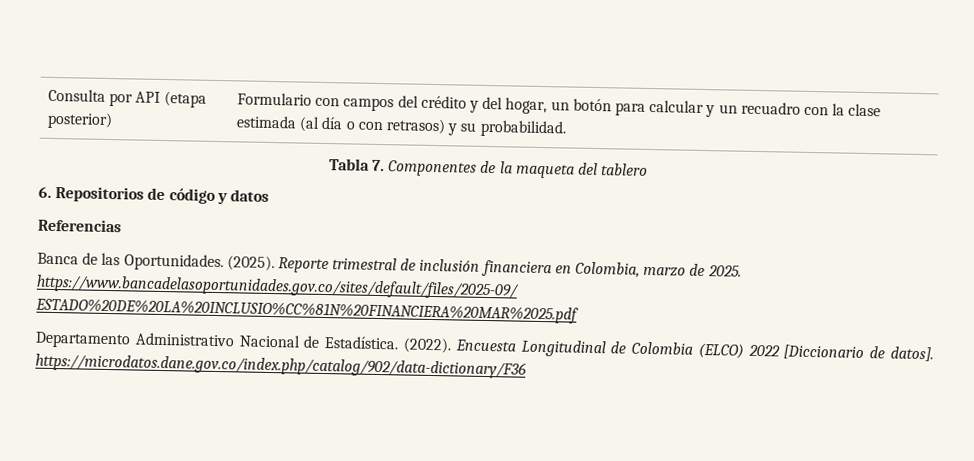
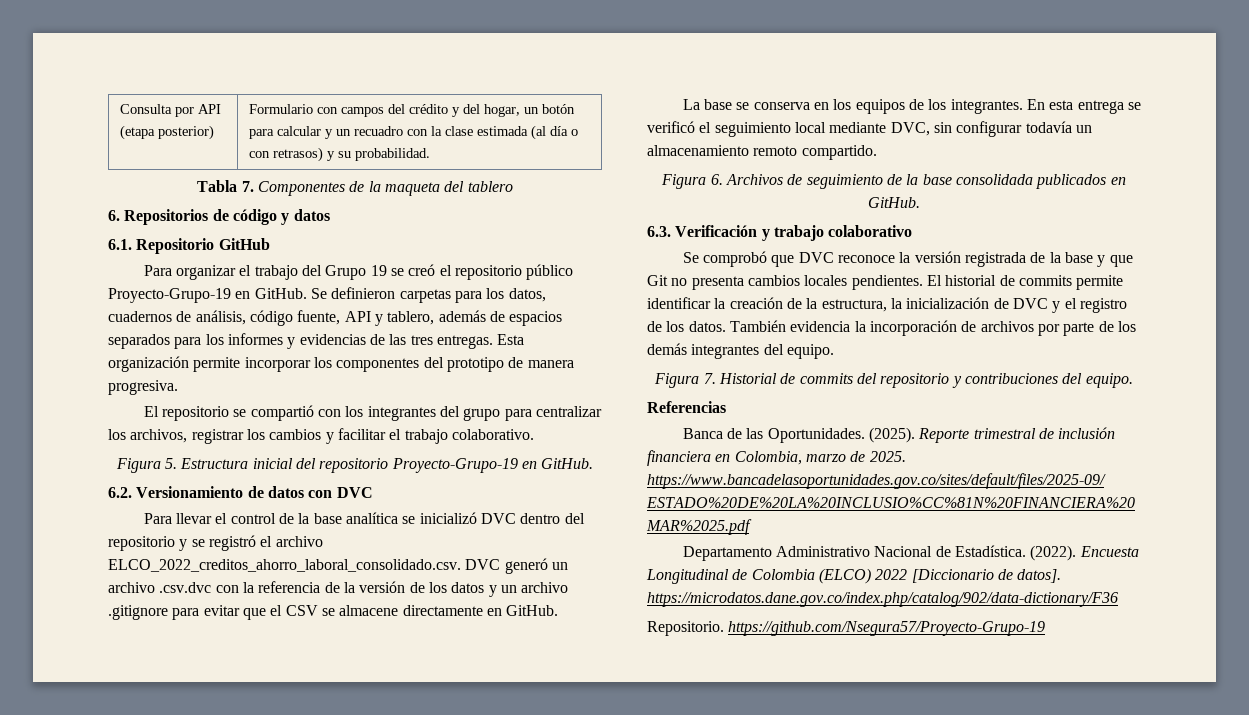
(269, 195) none -> [108,238,270,254] [143,264,574,280] [108,287,546,303] [108,310,563,326] [108,333,525,349] [108,356,574,372] [108,380,178,395] [143,405,602,421] [108,428,534,444] [115,458,594,473] [108,486,373,498] [143,512,585,524] [108,535,323,551] [108,558,568,574] [108,581,569,597] [108,605,559,620] [682,99,1141,114] [647,121,1092,137] [647,145,877,160] [661,174,1126,189] [868,197,920,208] [647,225,913,241] [682,251,1133,267] [647,275,1124,290] [647,297,1127,313] [647,320,1136,336] [647,343,834,359] [654,373,1133,388] // 6.1. Repositorio GitHub // Para organizar el trabajo del Grupo 19 se creó el repositorio público Proyecto-Grupo-19 en GitHub. Se definieron carpetas para los datos, cuadernos de análisis, código fuente, API y tablero, además de espacios separados para los informes y evidencias de las tres entregas. Esta organización permite incorporar los componentes del prototipo de manera progresiva. // El repositorio se compartió con los integrantes del grupo para centralizar los archivos, registrar los cambios y facilitar el trabajo colaborativo. // Figura 5. Estructura inicial del repositorio Proyecto-Grupo-19 en GitHub. // 6.2. Versionamiento de datos con DVC // Para llevar el control de la base analítica se inicializó DVC dentro del repositorio y se registró el archivo ELCO_2022_creditos_ahorro_laboral_consolidado.csv. DVC generó un archivo .csv.dvc con la referencia de la versión de los datos y un archivo .gitignore para evitar que el CSV se almacene directamente en GitHub. // La base se conserva en los equipos de los integrantes. En esta entrega se verificó el seguimiento local mediante DVC, sin configurar todavía un almacenamiento remoto compartido. // Figura 6. Archivos de seguimiento de la base consolidada publicados en GitHub. // 6.3. Verificación y trabajo colaborativo // Se comprobó que DVC reconoce la versión registrada de la base y que Git no presenta cambios locales pendientes. El historial de commits permite identificar la creación de la estructura, la inicialización de DVC y el registro de los datos. También evidencia la incorporación de archivos por parte de los demás integrantes del equipo. // Figura 7. Historial de commits del repositorio y contribuciones del equipo.
(527, 366) none -> [647,621,1046,636] // Repositorio. https://github.com/Nsegura57/Proyecto-Grupo-19

